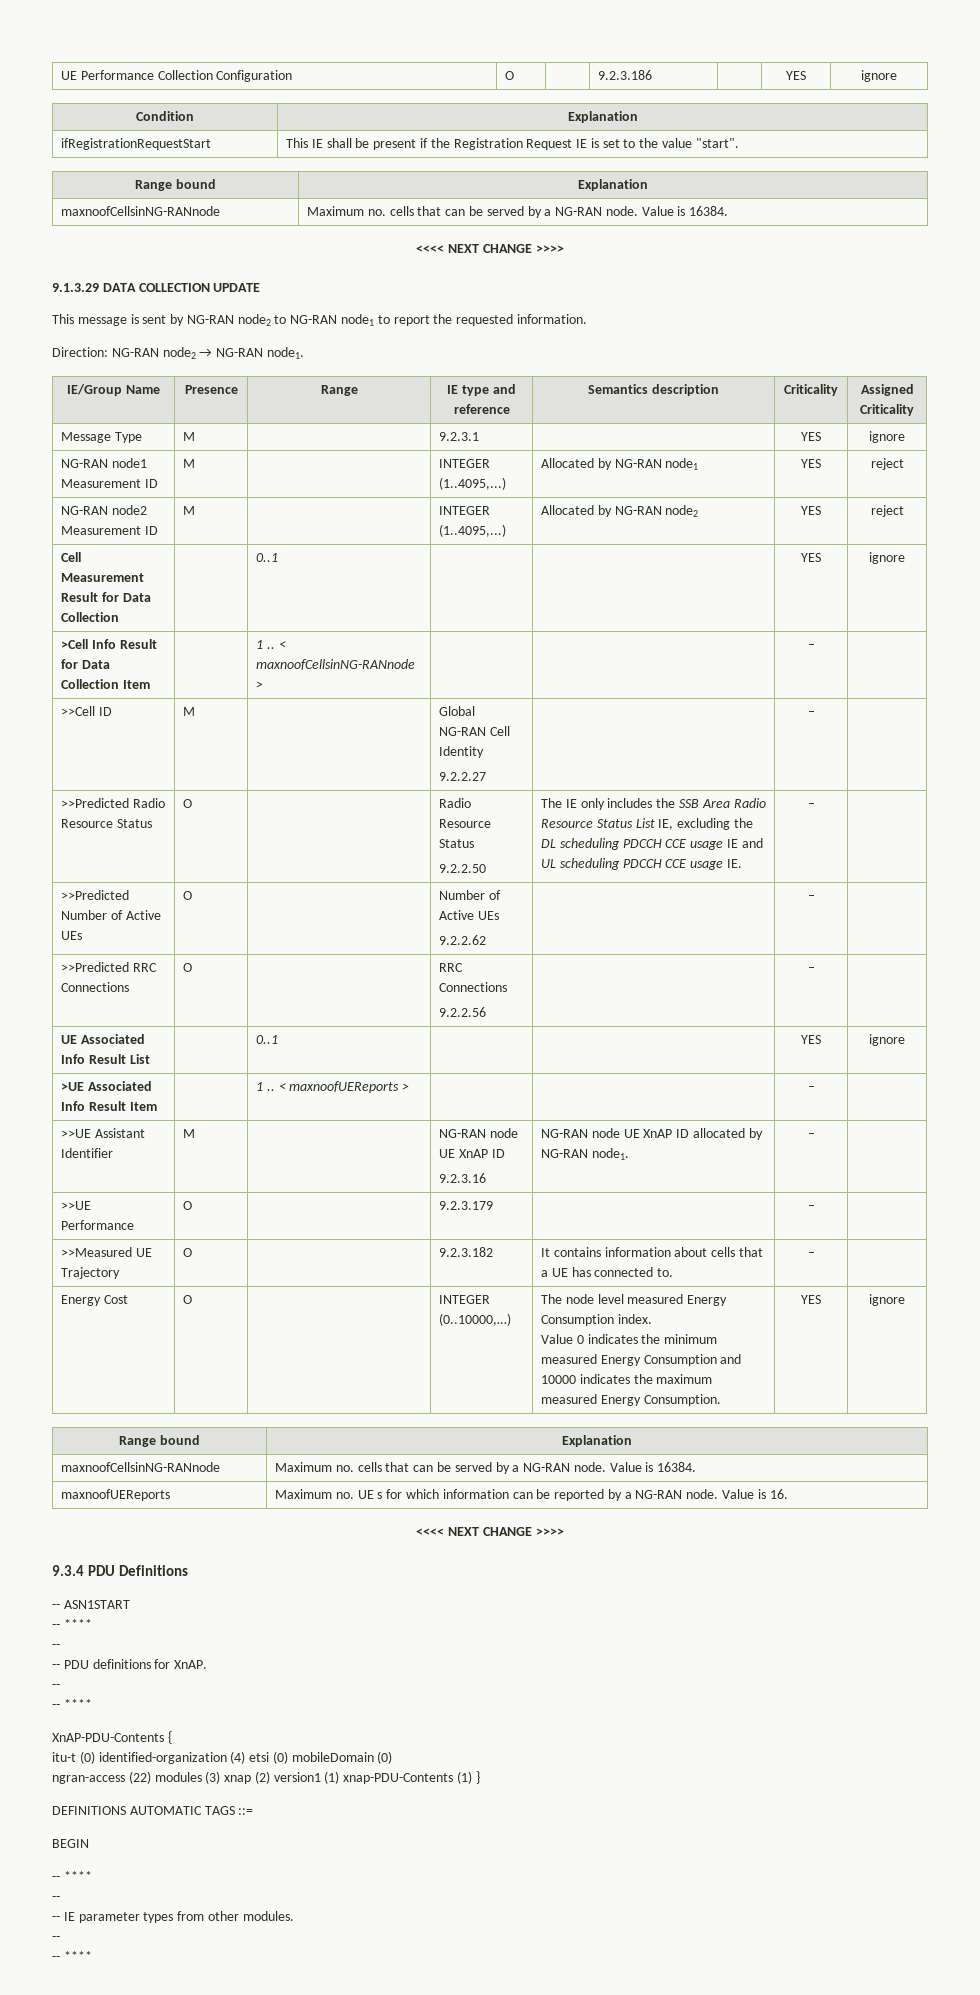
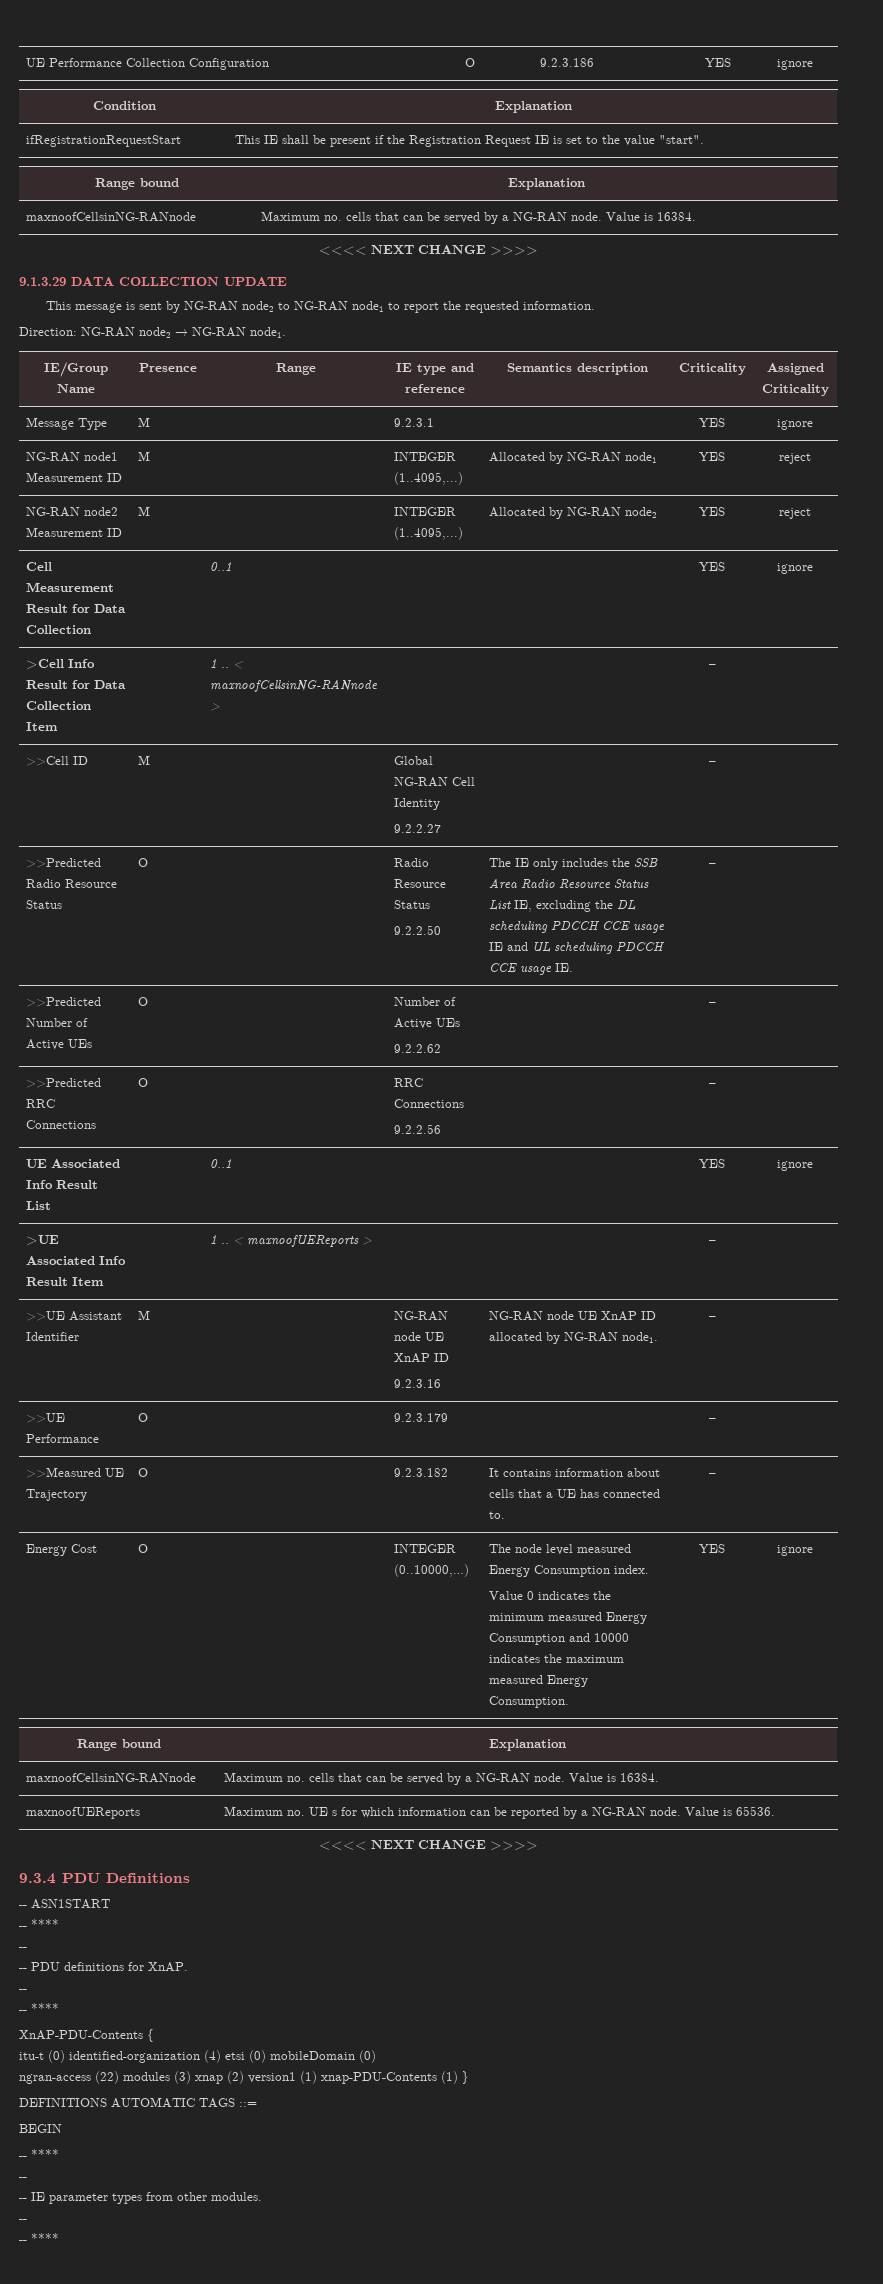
[769,1489,788,1499] 16. -> [735,1806,775,1816] 65536.

